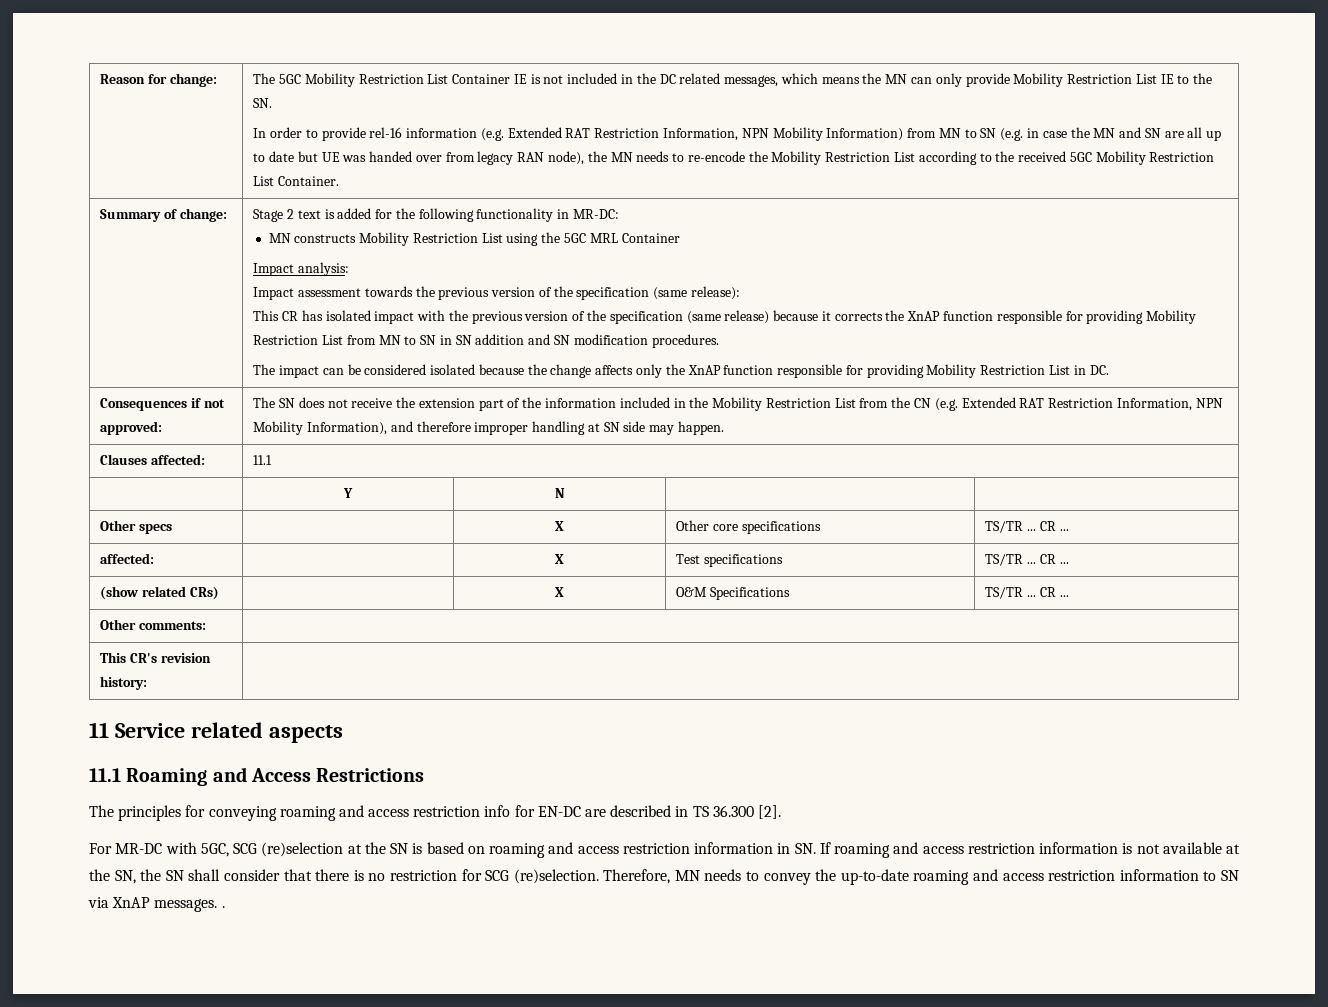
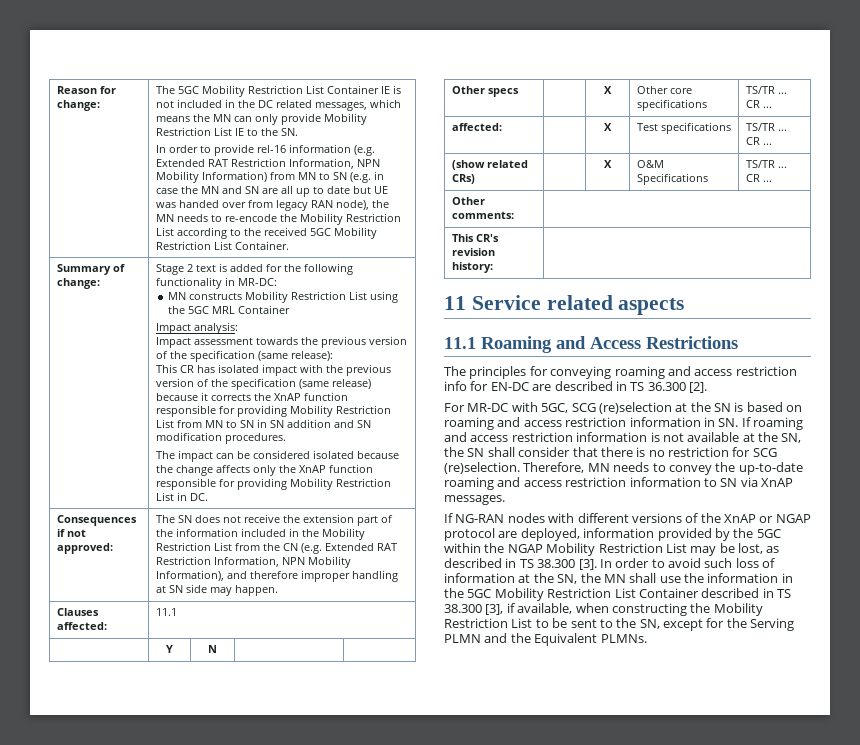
[221,906,225,908] . -> [444,513,811,523] [444,528,781,541] [444,543,780,556] [444,558,776,570] [444,573,793,584] [444,588,791,601] [444,603,763,616] [444,618,795,631] [444,633,647,646] // If NG-RAN nodes with different versions of the XnAP or NGAP protocol are deployed, information provided by the 5GC within the NGAP Mobility Restriction List may be lost, as described in TS 38.300 [3]. In order to avoid such loss of information at the SN, the MN shall use the information in the 5GC Mobility Restriction List Container described in TS 38.300 [3], if available, when constructing the Mobility Restriction List to be sent to the SN, except for the Serving PLMN and the Equivalent PLMNs.

